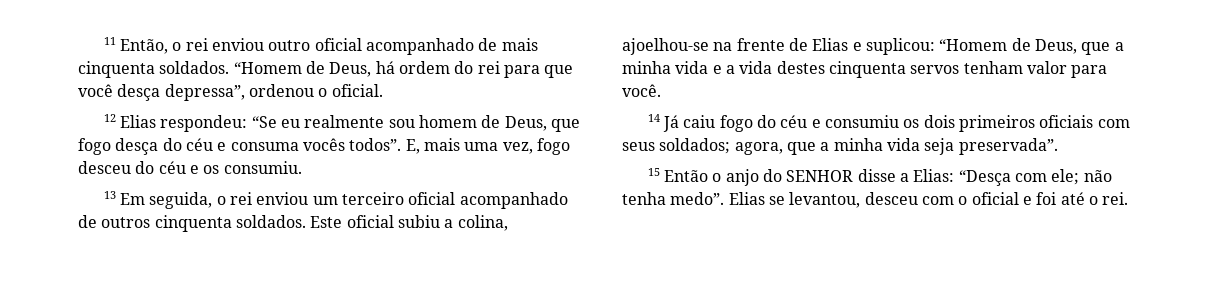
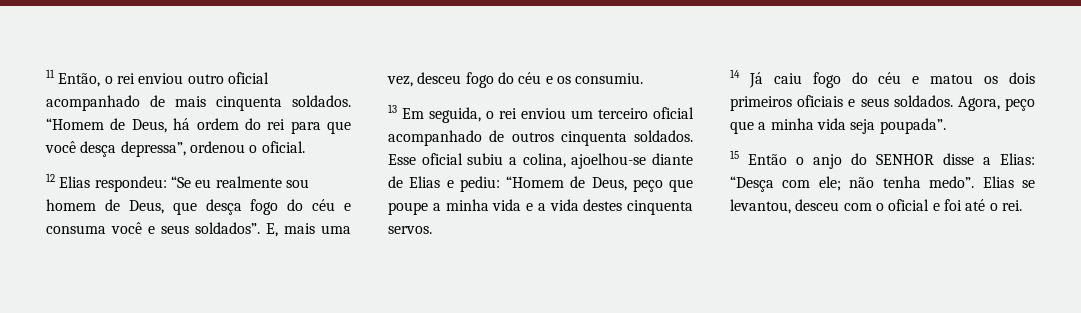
[78,138,159,155] fogo desça -> [205,199,279,215] desça fogo
[302,138,402,151] vocês todos”. -> [111,222,260,234] você e seus soldados”.
[536,138,570,155] [78,161,131,174] fogo desceu -> [417,72,494,88] desceu fogo
[310,216,343,228] Este -> [388,154,416,165] Esse
[713,38,785,51] na frente -> [652,153,693,165] diante
[865,38,1111,55] suplicou: “Homem de Deus, que -> [459,176,693,192] [388,202,428,215] pediu: “Homem de Deus, peço que poupe
[910,61,1108,78] [622,84,661,97] servos tenham valor para você. -> [388,226,432,234] servos.
[824,115,899,128] consumiu -> [930,74,974,84] matou
[1097,119,1130,128] [622,138,783,155] com seus soldados; agora, -> [848,95,1035,111] e seus soldados. Agora, peço
[958,138,1058,155] preservada”. -> [879,118,946,134] poupada”.

